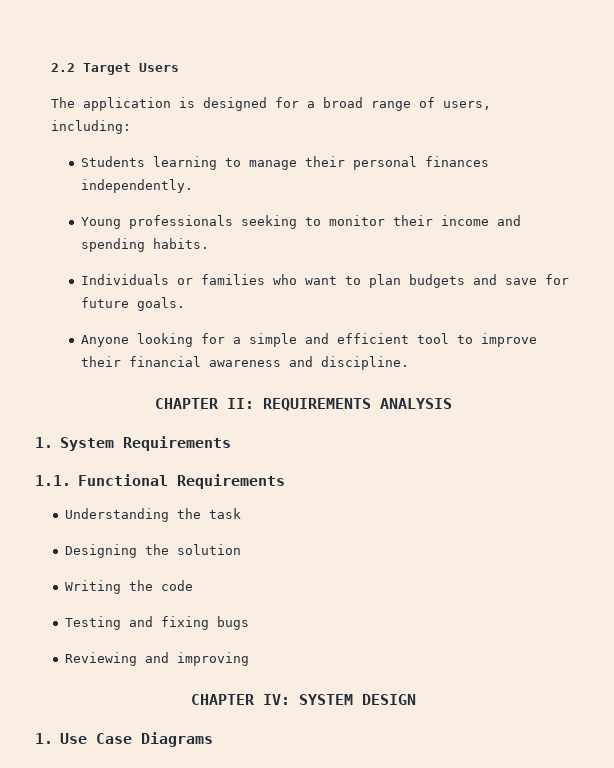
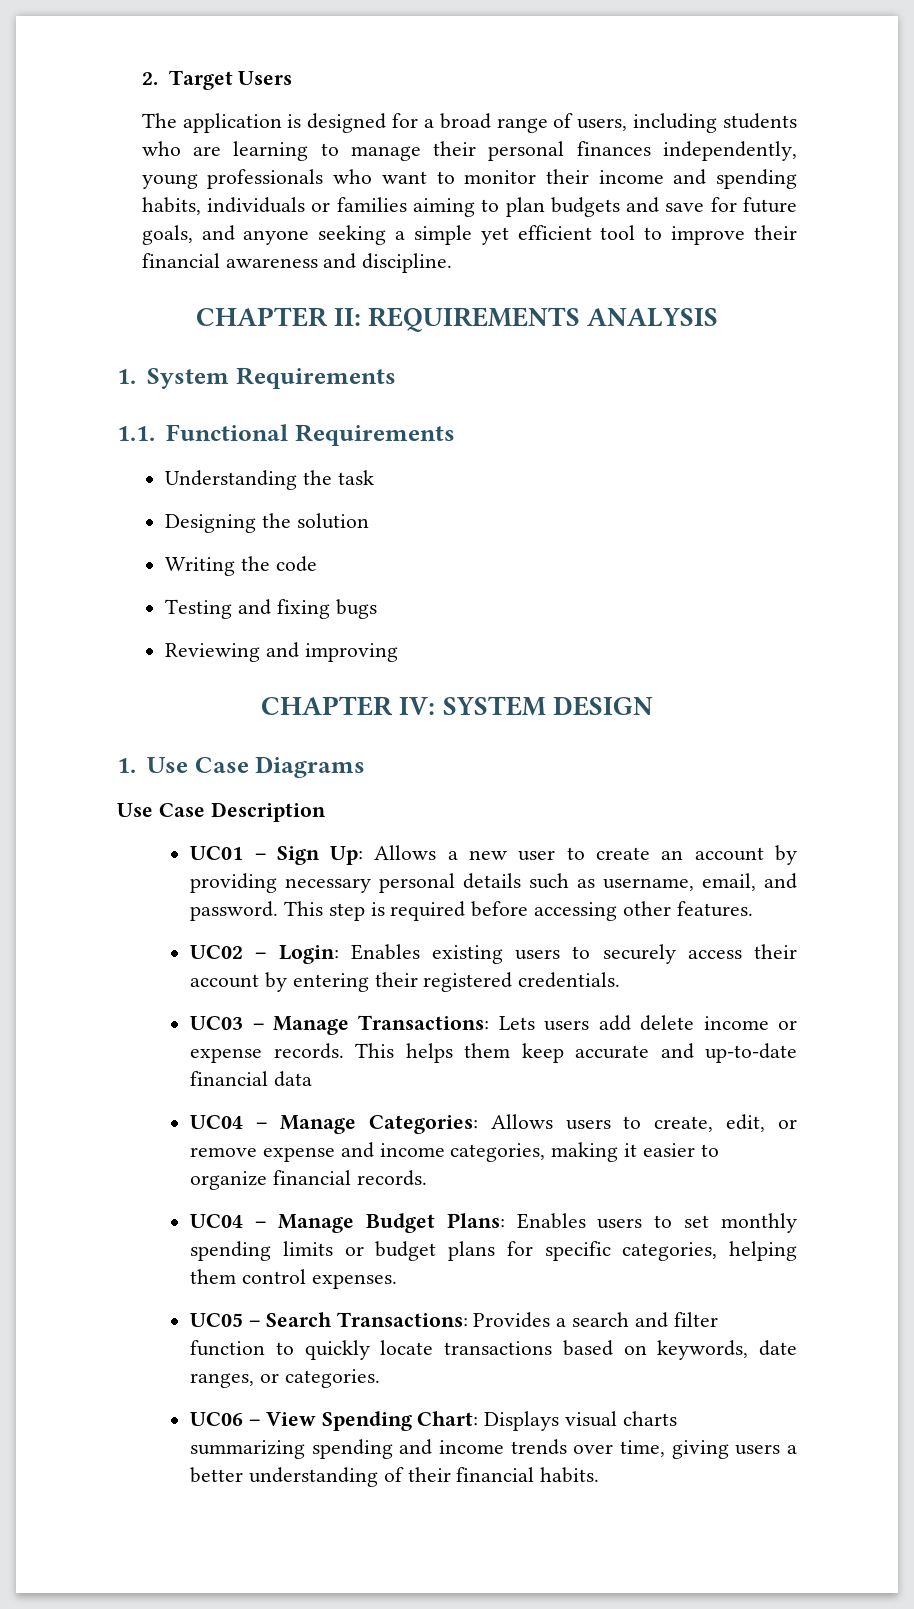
[50,63,75,72] 2.2 -> [141,72,158,85] 2.
[50,120,131,134] [80,156,145,167] including: // Students -> [633,113,797,133] [141,141,222,156] including students who are
[80,179,193,193] [80,215,297,229] independently. // Young professionals seeking -> [663,141,797,161] [141,169,427,189] independently, young professionals who want
[152,238,209,249] [80,274,337,285] habits. // Individuals or families who want -> [141,197,475,217] habits, individuals or families aiming
[136,297,185,311] [80,333,225,347] goals. // Anyone looking for -> [141,225,387,245] goals, and anyone seeking
[304,333,329,344] and -> [480,227,509,245] yet
(213, 739) none -> [117,802,326,822] [190,845,798,865] [190,873,797,893] [190,901,753,921] [190,944,797,964] [190,972,621,992] [190,1015,798,1035] [190,1043,797,1063] [190,1071,313,1087] [190,1114,798,1134] [190,1142,719,1162] [190,1170,427,1190] [190,1213,798,1233] [190,1241,797,1261] [190,1269,397,1289] [190,1312,718,1328] [190,1340,797,1360] [190,1369,380,1388] [190,1411,677,1431] [190,1439,797,1459] [190,1467,600,1487] // Use Case Description // UC01 – Sign Up: Allows a new user to create an account by providing necessary personal details such as username, email, and password. This step is required before accessing other features. // UC02 – Login: Enables existing users to securely access their account by entering their registered credentials. // UC03 – Manage Transactions: Lets users add delete income or expense records. This helps them keep accurate and up-to-date financial data // UC04 – Manage Categories: Allows users to create, edit, or remove expense and income categories, making it easier to organize financial records. // UC04 – Manage Budget Plans: Enables users to set monthly spending limits or budget plans for specific categories, helping them control expenses. // UC05 – Search Transactions: Provides a search and filter function to quickly locate transactions based on keywords, date ranges, or categories. // UC06 – View Spending Chart: Displays visual charts summarizing spending and income trends over time, giving users a better understanding of their financial habits.

